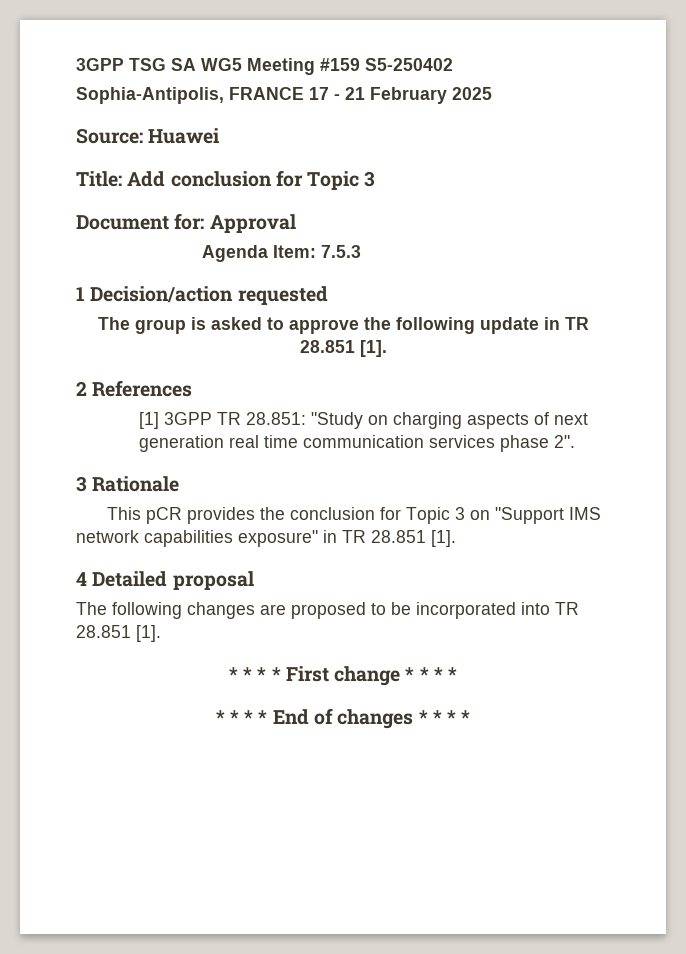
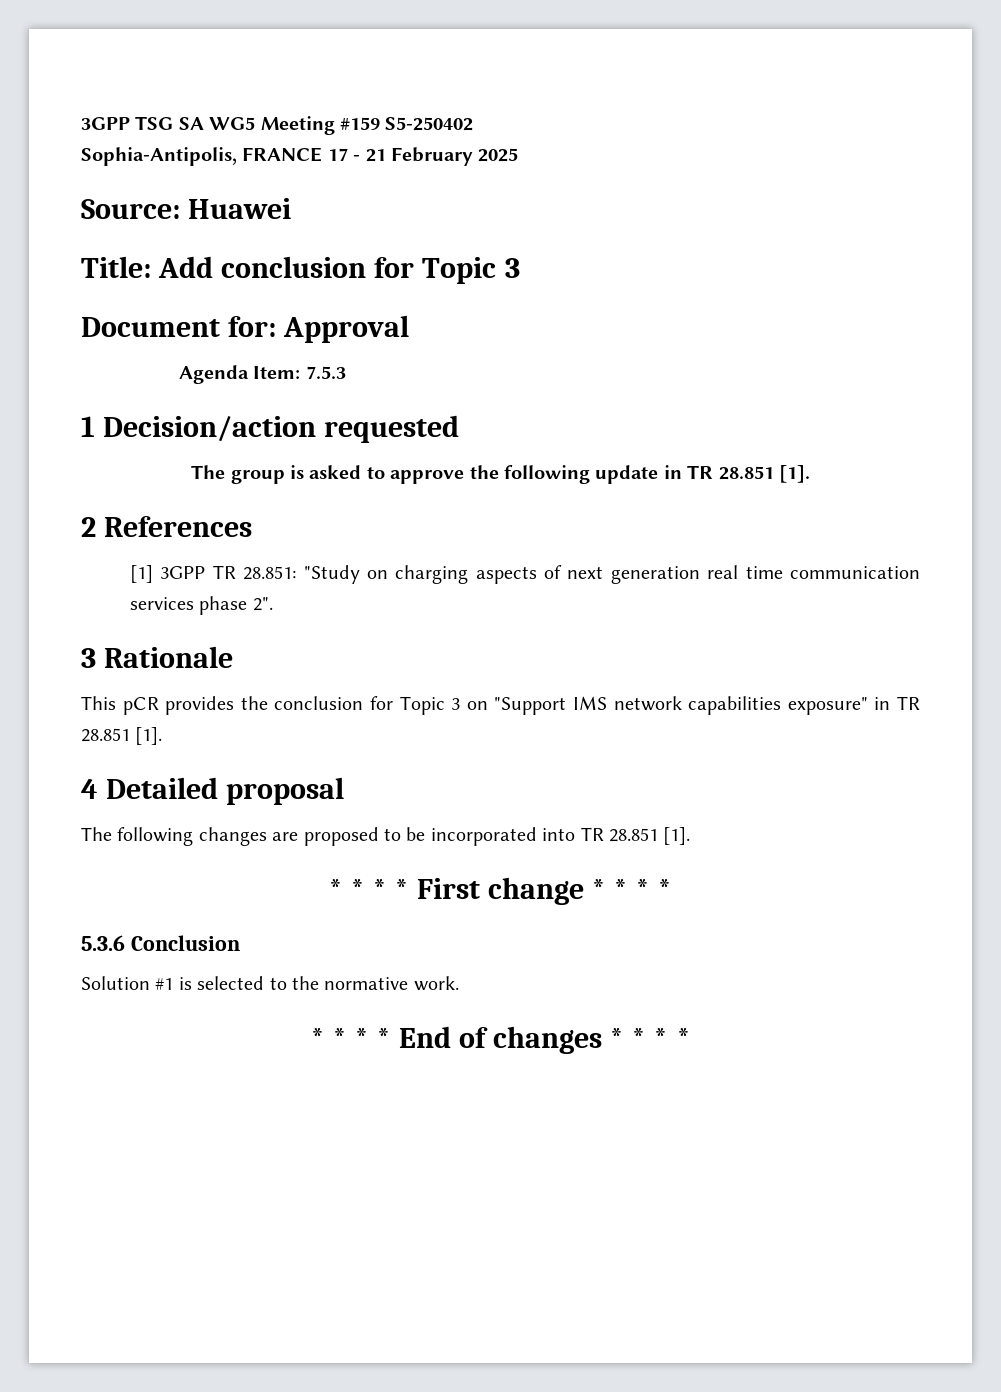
(458, 674) none -> [81,935,240,951] [81,976,459,991] // 5.3.6 Conclusion // Solution #1 is selected to the normative work.

